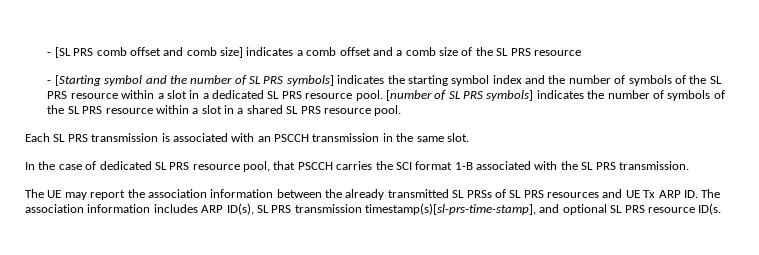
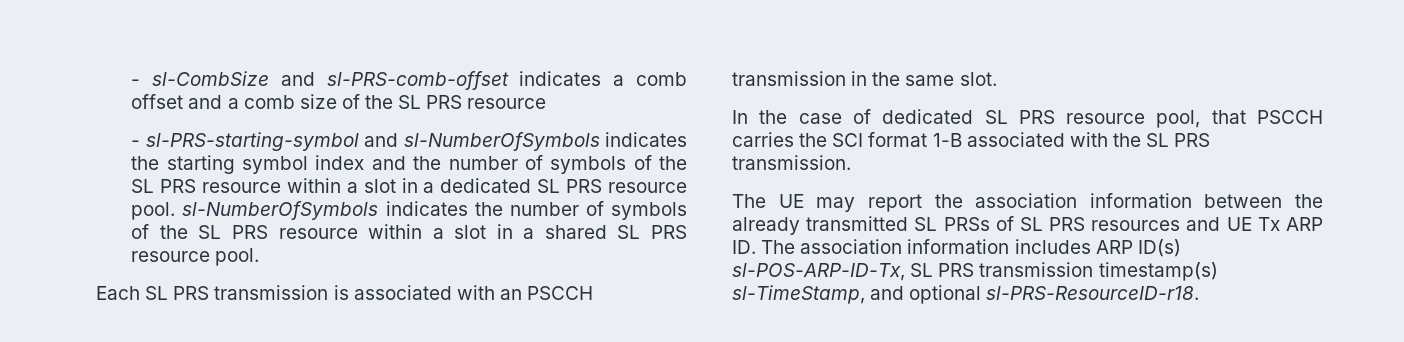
[47,47,243,58] - [SL PRS comb offset and comb size] -> [131,71,509,90] - sl-CombSize and sl-PRS-comb-offset
[54,75,334,86] [Starting symbol and the number of SL PRS symbols] -> [145,132,600,151] sl-PRS-starting-symbol and sl-NumberOfSymbols
[385,90,534,101] [number of SL PRS symbols] -> [182,201,379,220] sl-NumberOfSymbols
[226,203,722,215] ID(s), SL PRS transmission timestamp(s)[sl-prs-time-stamp], and optional SL PRS resource ID(s. -> [1137,239,1181,257] [732,262,1218,281] [732,285,1200,304] ID(s) sl-POS-ARP-ID-Tx, SL PRS transmission timestamp(s) sl-TimeStamp, and optional sl-PRS-ResourceID-r18.

